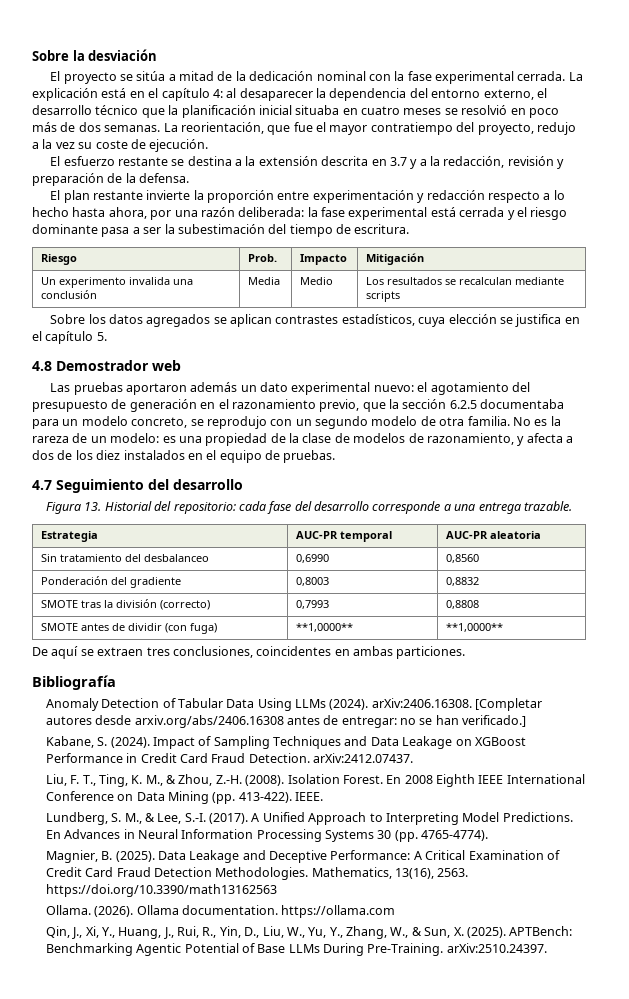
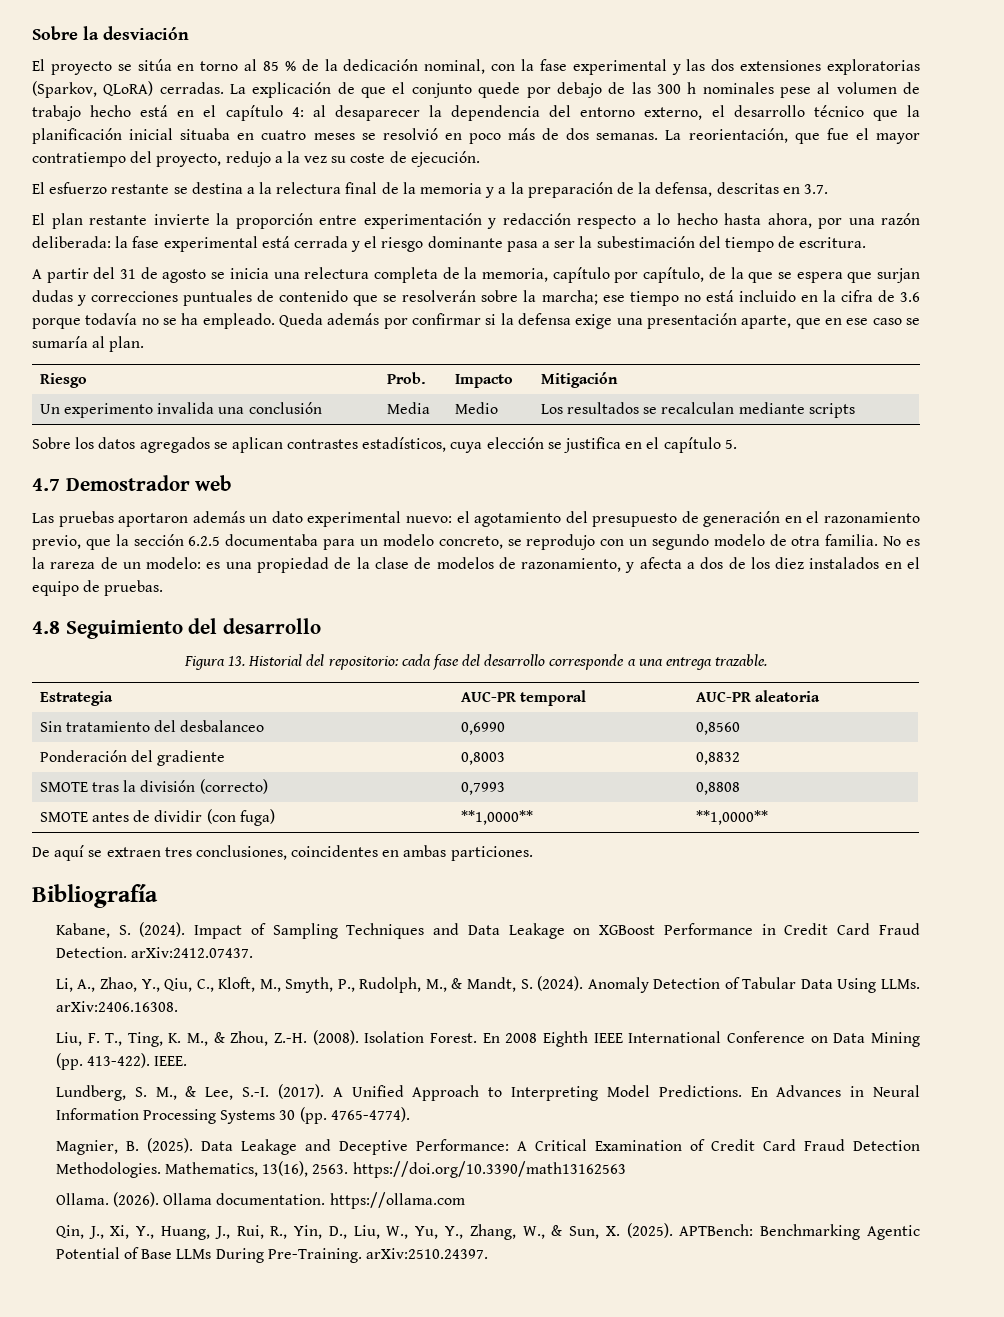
[168,71,215,81] a mitad -> [177,59,296,71] en torno al 85 %
[316,71,366,81] nominal -> [424,59,486,74] nominal,
[517,71,583,81] [32,88,98,101] cerrada. La explicación -> [671,59,920,75] [32,81,921,98] [32,105,132,121] y las dos extensiones exploratorias (Sparkov, QLoRA) cerradas. La explicación de que el conjunto quede por debajo de las 300 h nominales pese al volumen de trabajo hecho
[258,156,565,169] [32,173,190,186] extensión descrita en 3.7 y a la redacción, revisión y preparación de la defensa. -> [276,182,828,198] relectura final de la memoria y a la preparación de la defensa, descritas en 3.7.
(410, 229) none -> [32,267,920,283] [32,290,920,306] [32,313,921,329] [32,336,145,352] // A partir del 31 de agosto se inicia una relectura completa de la memoria, capítulo por capítulo, de la que se espera que surjan dudas y correcciones puntuales de contenido que se resolverán sobre la marcha; ese tiempo no está incluido en la cifra de 3.6 porque todavía no se ha empleado. Queda además por confirmar si la defensa exige una presentación aparte, que en ese caso se sumaría al plan.
[32,361,52,371] 4.8 -> [32,478,60,491] 4.7
[32,480,52,490] 4.7 -> [32,621,60,634] 4.8
[45,698,543,711] [45,715,527,728] // Anomaly Detection of Tabular Data Using LLMs (2024). arXiv:2406.16308. [Completar autores desde arxiv.org/abs/2406.16308 antes de entregar: no se han verificado.] -> (158, 896) none
(414, 758) none -> [55,976,920,993] [55,1001,178,1012] // Li, A., Zhao, Y., Qiu, C., Kloft, M., Smyth, P., Rudolph, M., & Mandt, S. (2024). Anomaly Detection of Tabular Data Using LLMs. arXiv:2406.16308.

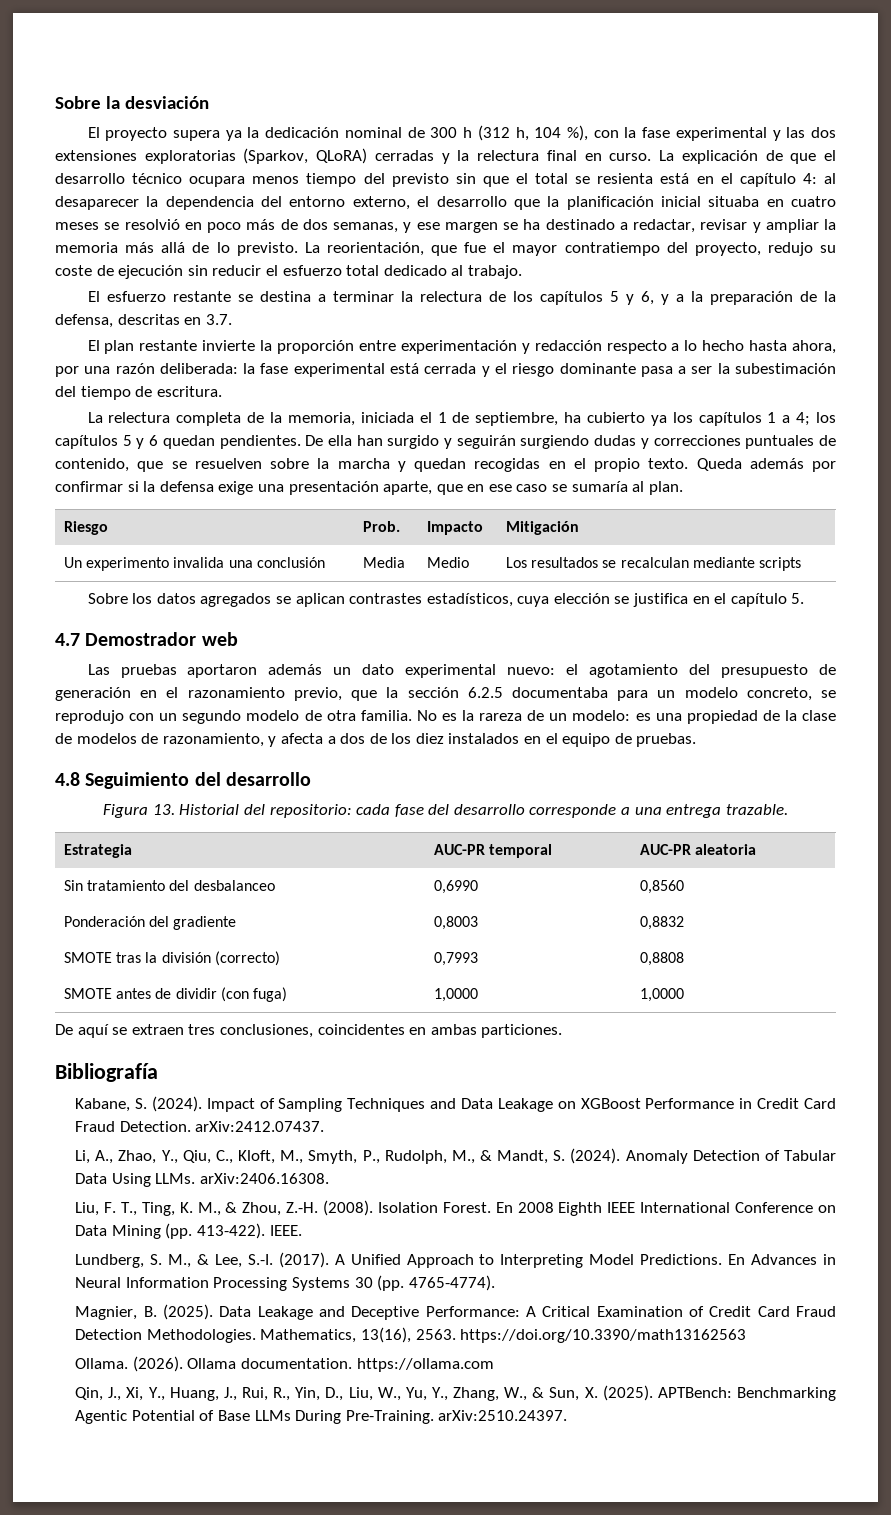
[117,59,486,74] se sitúa en torno al 85 % de la dedicación nominal, -> [173,125,588,141] supera ya la dedicación nominal de 300 h (312 h, 104 %),
[159,82,224,94] cerradas. -> [374,150,652,164] cerradas y la relectura final en curso.
[411,82,921,98] [32,105,132,121] conjunto quede por debajo de las 300 h nominales pese al volumen de trabajo hecho -> [55,173,654,187] desarrollo técnico ocupara menos tiempo del previsto sin que el total se resienta
[813,105,864,117] técnico -> (507, 201) none
[596,133,659,140] semanas. -> [333,219,836,233] [55,242,298,256] semanas, y ese margen se ha destinado a redactar, revisar y ampliar la memoria más allá de lo previsto.
[274,151,480,167] a la vez su coste de ejecución. -> [820,245,836,253] [55,265,522,279] su coste de ejecución sin reducir el esfuerzo total dedicado al trabajo.
[259,182,483,194] la relectura final de la memoria -> [332,291,654,305] terminar la relectura de los capítulos 5 y 6,
[32,267,300,283] A partir del 31 de agosto se inicia una -> [87,412,103,423] La
[552,267,920,283] capítulo por capítulo, de la que se espera que surjan -> [360,412,837,426] [55,435,590,449] iniciada el 1 de septiembre, ha cubierto ya los capítulos 1 a 4; los capítulos 5 y 6 quedan pendientes. De ella han surgido y seguirán surgiendo
[279,290,477,306] contenido que se resolverán -> [55,458,262,472] contenido, que se resuelven
[541,290,920,306] [32,313,275,329] marcha; ese tiempo no está incluido en la cifra de 3.6 porque todavía no se ha empleado. -> [337,458,689,472] marcha y quedan recogidas en el propio texto.
[460,810,533,825] [695,810,768,825] **1,0000** | **1,0000** -> [433,988,478,1002] [639,988,684,1002] 1,0000 | 1,0000

